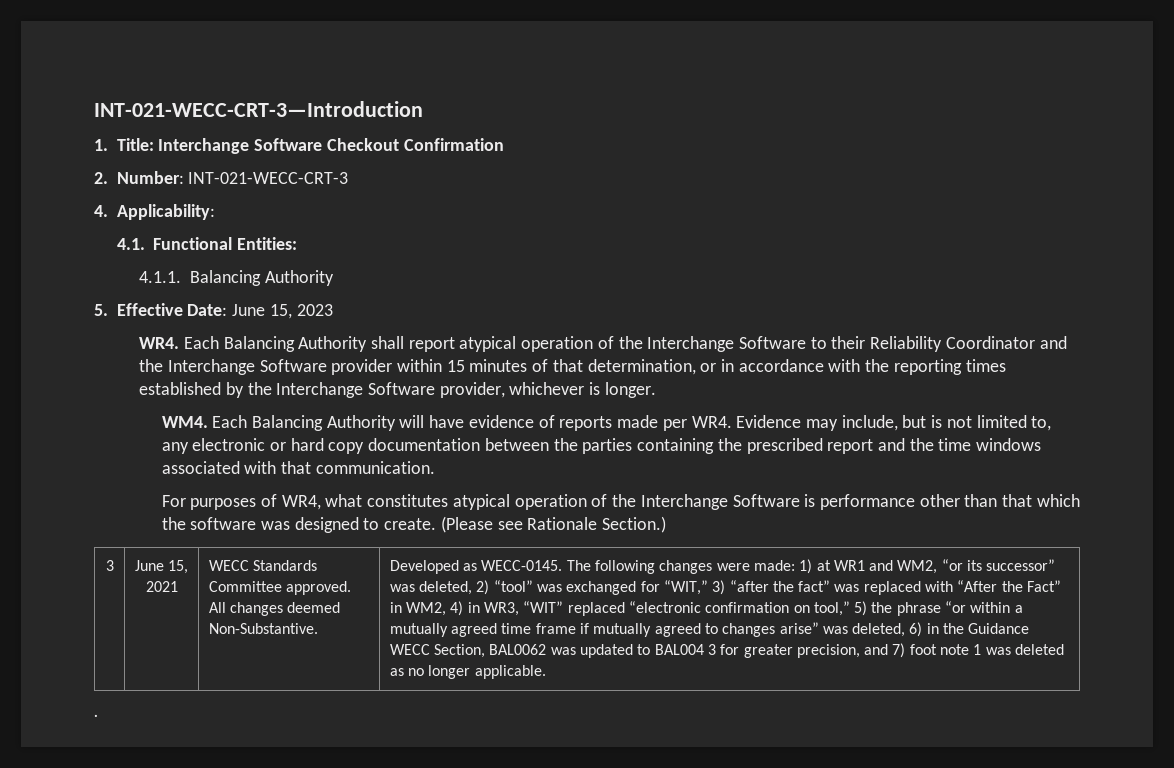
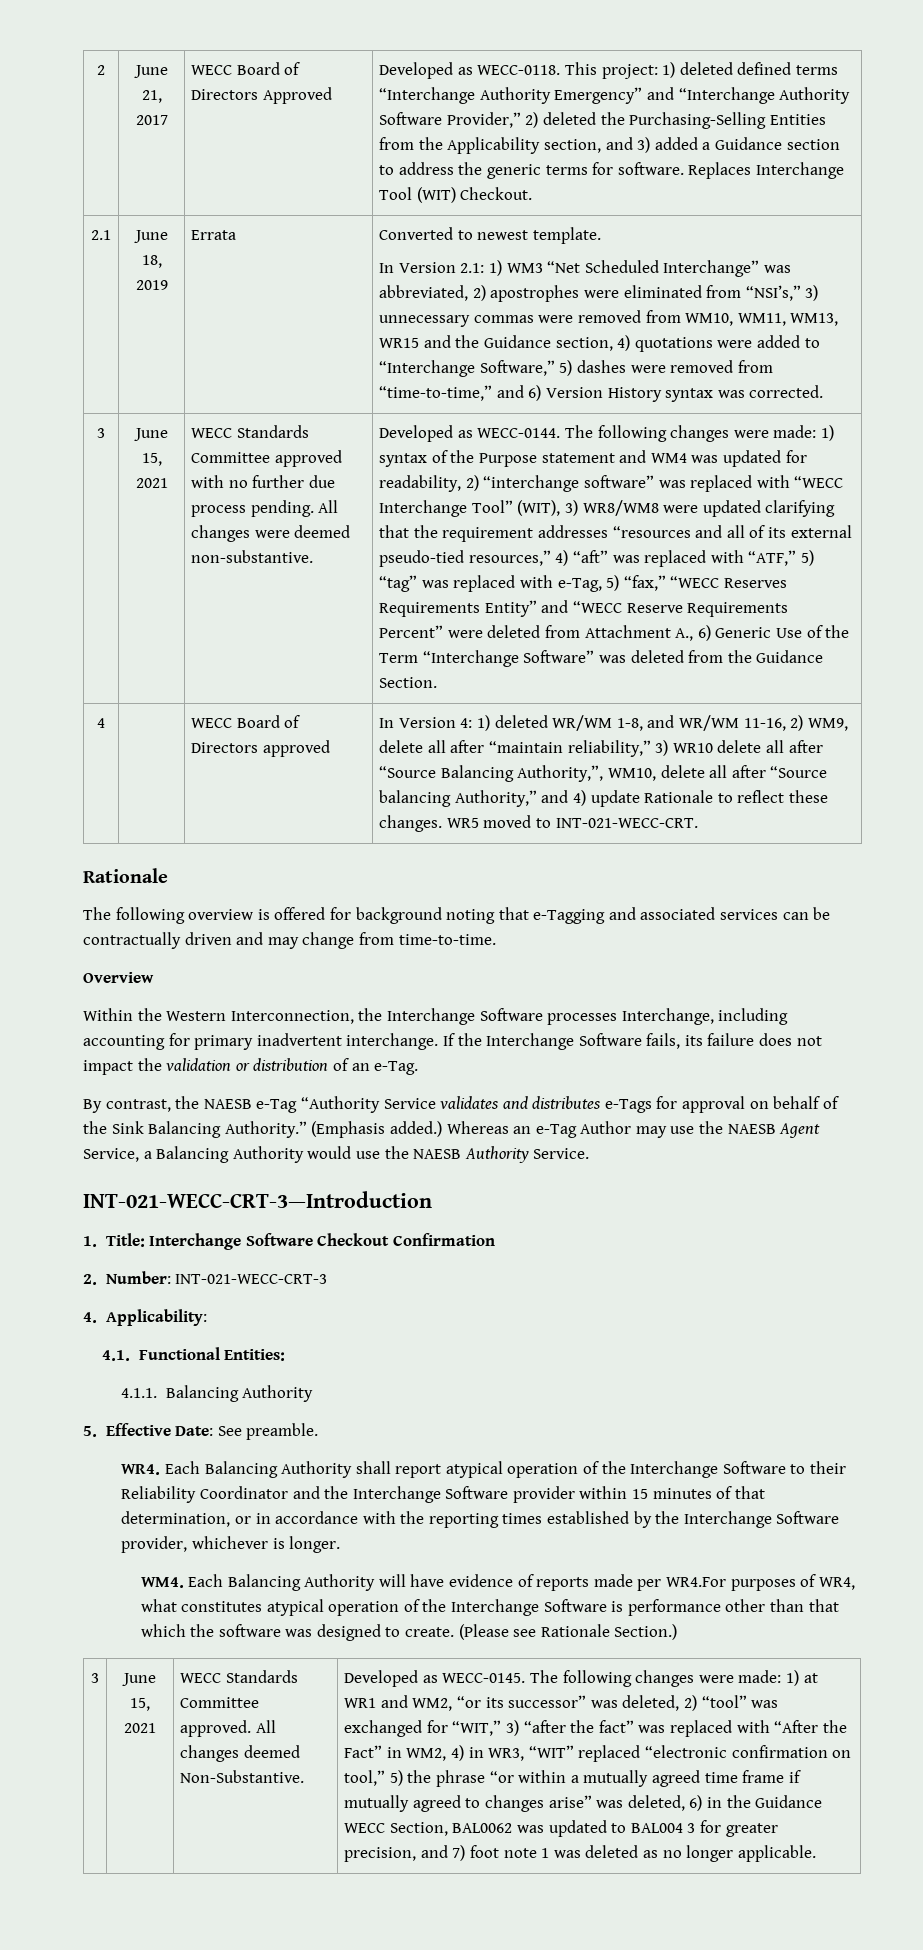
(94, 109) none -> [97,65,105,75] [133,65,168,78] [141,90,162,103] [135,115,168,125] [191,62,301,75] [191,87,332,104] [379,62,838,79] [379,87,851,104] [379,112,826,129] [379,137,840,154] [379,162,844,179] [379,187,533,203] [91,230,111,240] [133,230,168,243] [141,255,162,268] [135,280,168,290] [191,230,237,240] [379,227,602,244] [379,260,791,277] [379,285,819,302] [379,310,839,327] [379,335,820,352] [379,360,773,377] [379,385,824,402] [97,428,105,438] [133,428,168,441] [141,453,162,466] [135,478,168,488] [191,425,309,438] [191,450,342,467] [191,475,336,488] [191,500,339,517] [191,525,351,542] [191,550,314,563] [379,425,834,442] [379,450,807,467] [379,475,844,492] [379,500,836,517] [379,525,852,542] [379,550,814,567] [379,575,787,592] [379,600,789,617] [379,625,850,641] [379,650,824,667] [379,677,438,688] [97,718,105,728] [191,715,301,728] [191,740,330,757] [379,715,848,731] [379,740,823,757] [379,765,828,782] [379,790,828,807] [379,815,698,832] [83,868,168,883] [83,907,831,924] [83,932,496,949] [83,972,154,983] [83,1008,789,1025] [83,1033,822,1050] [83,1058,419,1075] [83,1096,839,1113] [83,1121,821,1138] [83,1146,590,1163] 2 | June 21, 2017 | WECC Board of Directors Approved | Developed as WECC-0118. This project: 1) deleted defined terms “Interchange Authority Emergency” and “Interchange Authority Software Provider,” 2) deleted the Purchasing-Selling Entities from the Applicability section, and 3) added a Guidance section to address the generic terms for software. Replaces Interchange Tool (WIT) Checkout. // 2.1 | June 18, 2019 | Errata | Converted to newest template. // In Version 2.1: 1) WM3 “Net Scheduled Interchange” was abbreviated, 2) apostrophes were eliminated from “NSI’s,” 3) unnecessary commas were removed from WM10, WM11, WM13, WR15 and the Guidance section, 4) quotations were added to “Interchange Software,” 5) dashes were removed from “time-to-time,” and 6) Version History syntax was corrected. // 3 | June 15, 2021 | WECC Standards Committee approved with no further due process pending. All changes were deemed non-substantive. | Developed as WECC-0144. The following changes were made: 1) syntax of the Purpose statement and WM4 was updated for readability, 2) “interchange software” was replaced with “WECC Interchange Tool” (WIT), 3) WR8/WM8 were updated clarifying that the requirement addresses “resources and all of its external pseudo-tied resources,” 4) “aft” was replaced with “ATF,” 5) “tag” was replaced with e-Tag, 5) “fax,” “WECC Reserves Requirements Entity” and “WECC Reserve Requirements Percent” were deleted from Attachment A., 6) Generic Use of the Term “Interchange Software” was deleted from the Guidance Section. // 4 | | WECC Board of Directors approved | In Version 4: 1) deleted WR/WM 1-8, and WR/WM 11-16, 2) WM9, delete all after “maintain reliability,” 3) WR10 delete all after “Source Balancing Authority,”, WM10, delete all after “Source balancing Authority,” and 4) update Rationale to reflect these changes. WR5 moved to INT-021-WECC-CRT. // Rationale // The following overview is offered for background noting that e-Tagging and associated services can be contractually driven and may change from time-to-time. // Overview // Within the Western Interconnection, the Interchange Software processes Interchange, including accounting for primary inadvertent interchange. If the Interchange Software fails, its failure does not impact the validation or distribution of an e-Tag. // By contrast, the NAESB e-Tag “Authority Service validates and distributes e-Tags for approval on behalf of the Sink Balancing Authority.” (Emphasis added.) Whereas an e-Tag Author may use the NAESB Agent Service, a Balancing Authority would use the NAESB Authority Service. //
[232,304,333,319] June 15, 2023 -> [217,1423,319,1440] See preamble.
[691,415,1052,431] [161,438,1042,454] [161,461,435,474] [161,495,186,507] WR4. Evidence may include, but is not limited to, any electronic or hard copy documentation between the parties containing the prescribed report and the time windows associated with that communication. // For -> [666,1577,727,1587] WR4.For
[94,714,99,717] // . -> (816, 1853) none

